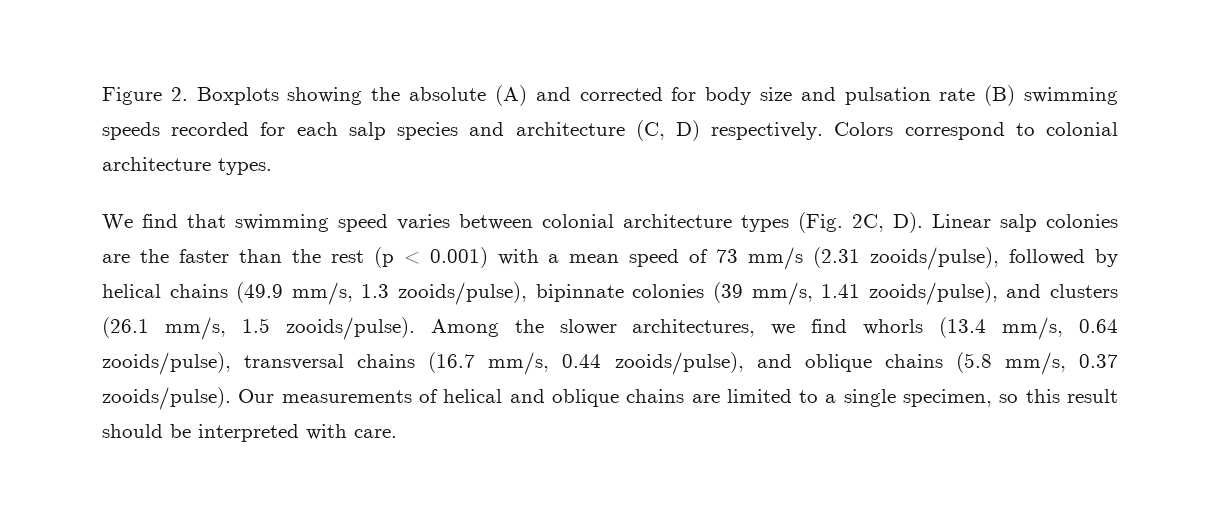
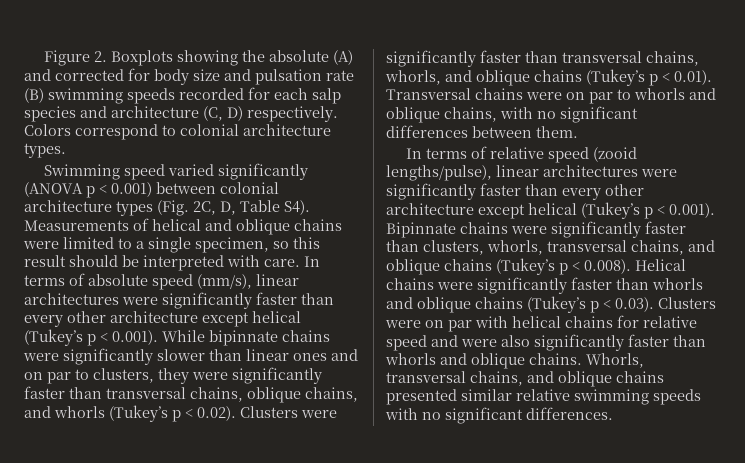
[102,214,450,232] We find that swimming speed varies -> [43,163,308,180] [24,182,152,198] Swimming speed varied significantly (ANOVA p < 0.001)
[893,212,1118,233] [102,247,1118,270] [102,282,1119,305] [102,317,1118,340] [102,352,1119,375] [102,387,412,410] D). Linear salp colonies are the faster than the rest (p < 0.001) with a mean speed of 73 mm/s (2.31 zooids/pulse), followed by helical chains (49.9 mm/s, 1.3 zooids/pulse), bipinnate colonies (39 mm/s, 1.41 zooids/pulse), and clusters (26.1 mm/s, 1.5 zooids/pulse). Among the slower architectures, we find whorls (13.4 mm/s, 0.64 zooids/pulse), transversal chains (16.7 mm/s, 0.44 zooids/pulse), and oblique chains (5.8 mm/s, 0.37 zooids/pulse). Our measurements -> [220,200,310,215] [24,220,129,231] D, Table S4). Measurements
[691,394,720,403] are -> [23,241,59,249] were
(397, 433) none -> [304,256,320,267] [24,273,299,290] [24,292,334,309] [24,311,301,327] [24,329,330,346] [23,348,358,365] [24,367,322,384] [24,386,358,403] [24,405,337,422] [386,50,699,67] [385,69,712,86] [386,88,716,104] [386,106,638,123] [386,125,578,138] [405,146,637,163] [386,165,677,181] [386,183,644,200] [386,202,715,219] [386,221,686,238] [386,240,715,255] [386,258,686,275] [386,277,703,294] [386,296,716,313] [385,315,697,332] [386,334,706,351] [385,353,644,369] [386,371,664,387] [386,389,701,405] [385,407,613,424] In terms of absolute speed (mm/s), linear architectures were significantly faster than every other architecture except helical (Tukey’s p < 0.001). While bipinnate chains were significantly slower than linear ones and on par to clusters, they were significantly faster than transversal chains, oblique chains, and whorls (Tukey’s p < 0.02). Clusters were significantly faster than transversal chains, whorls, and oblique chains (Tukey’s p < 0.01). Transversal chains were on par to whorls and oblique chains, with no significant differences between them. // In terms of relative speed (zooid lengths/pulse), linear architectures were significantly faster than every other architecture except helical (Tukey’s p < 0.001). Bipinnate chains were significantly faster than clusters, whorls, transversal chains, and oblique chains (Tukey’s p < 0.008). Helical chains were significantly faster than whorls and oblique chains (Tukey’s p < 0.03). Clusters were on par with helical chains for relative speed and were also significantly faster than whorls and oblique chains. Whorls, transversal chains, and oblique chains presented similar relative swimming speeds with no significant differences.

